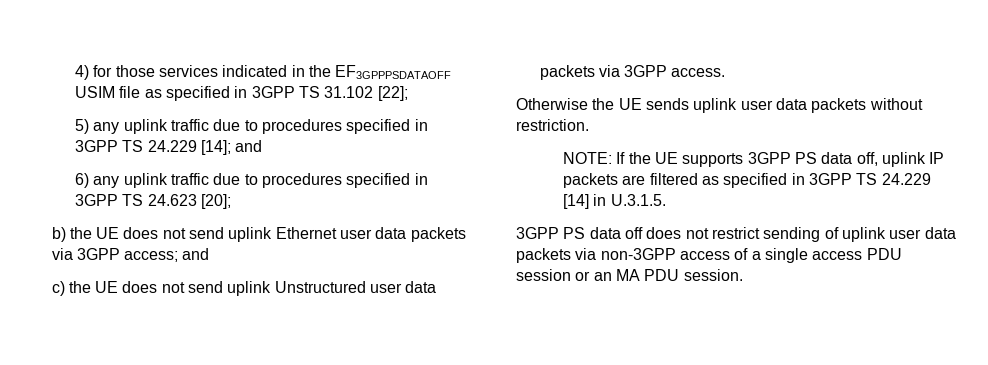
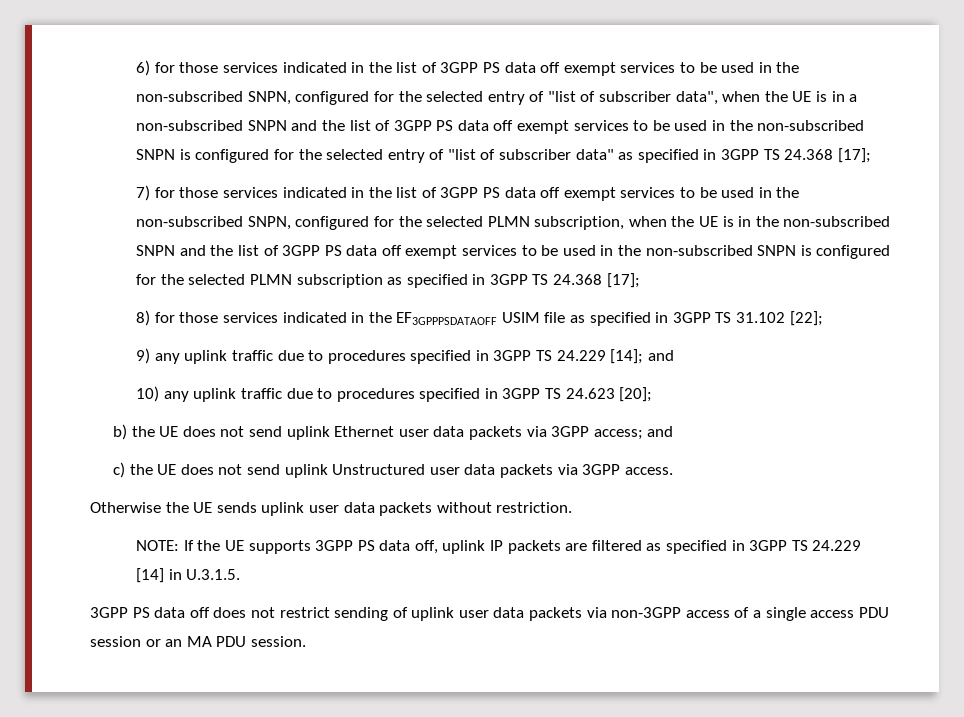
[75,65,90,80] 4) -> [136,60,800,76] [136,91,858,105] [136,120,865,134] [136,148,871,163] [136,185,800,201] [136,216,891,230] [136,245,891,259] [136,273,640,288] [136,310,151,326] 6) for those services indicated in the list of 3GPP PS data off exempt services to be used in the non-subscribed SNPN, configured for the selected entry of "list of subscriber data", when the UE is in a non-subscribed SNPN and the list of 3GPP PS data off exempt services to be used in the non-subscribed SNPN is configured for the selected entry of "list of subscriber data" as specified in 3GPP TS 24.368 [17]; // 7) for those services indicated in the list of 3GPP PS data off exempt services to be used in the non-subscribed SNPN, configured for the selected PLMN subscription, when the UE is in the non-subscribed SNPN and the list of 3GPP PS data off exempt services to be used in the non-subscribed SNPN is configured for the selected PLMN subscription as specified in 3GPP TS 24.368 [17]; // 8)
[75,119,90,134] 5) -> [136,348,151,364] 9)
[75,173,90,188] 6) -> [136,386,160,402] 10)

